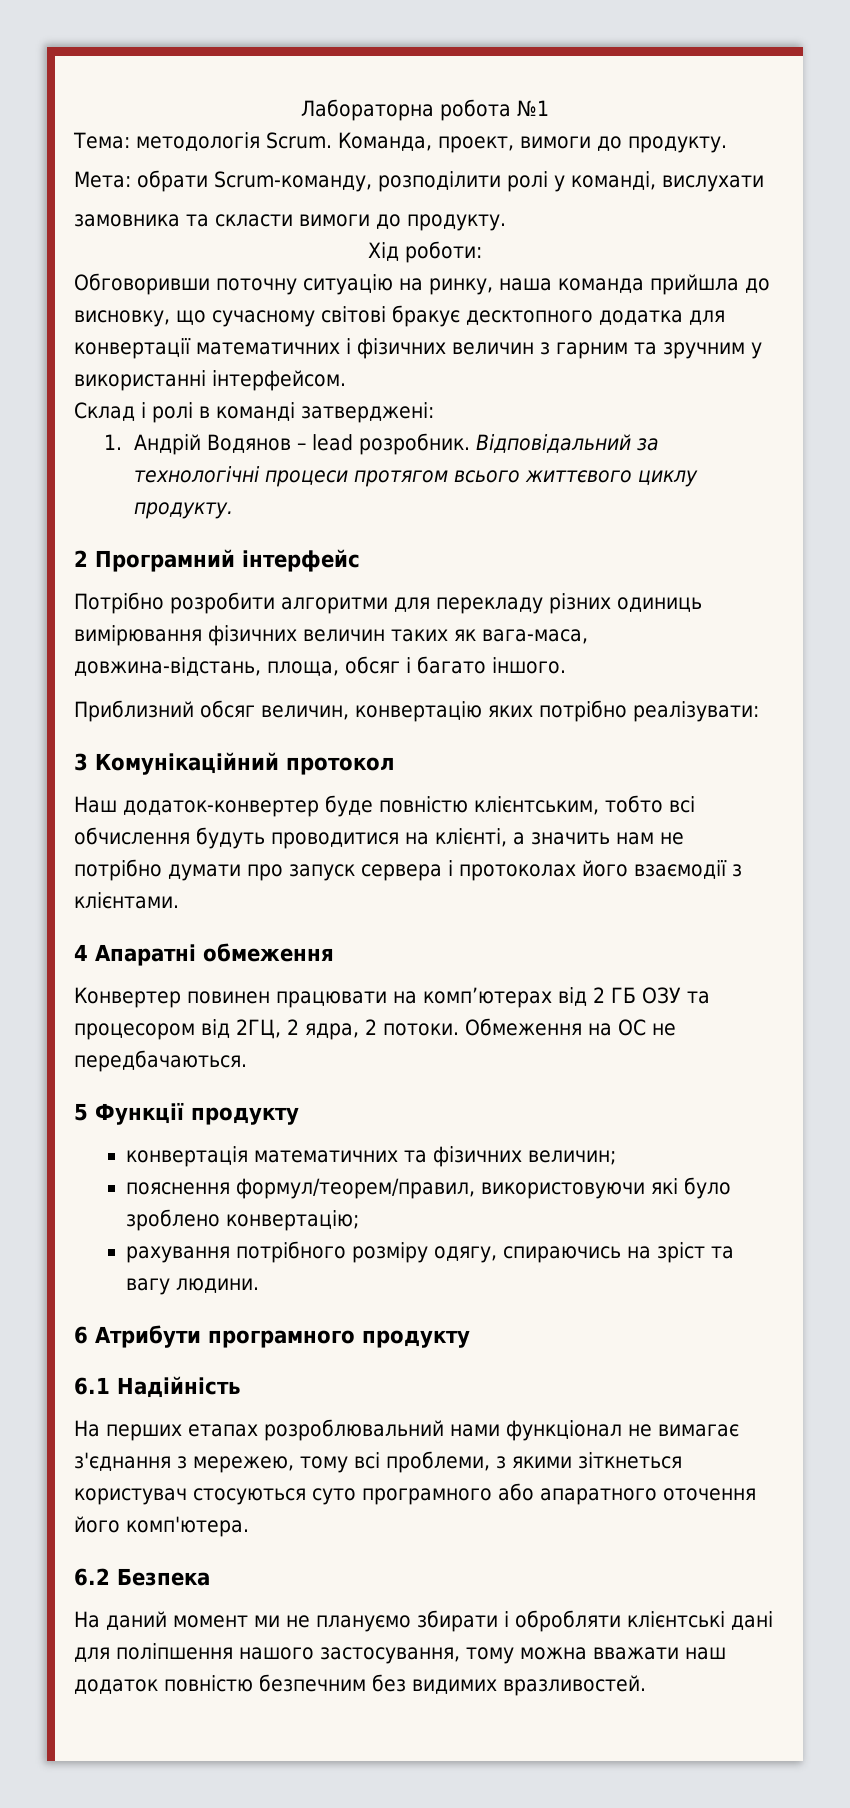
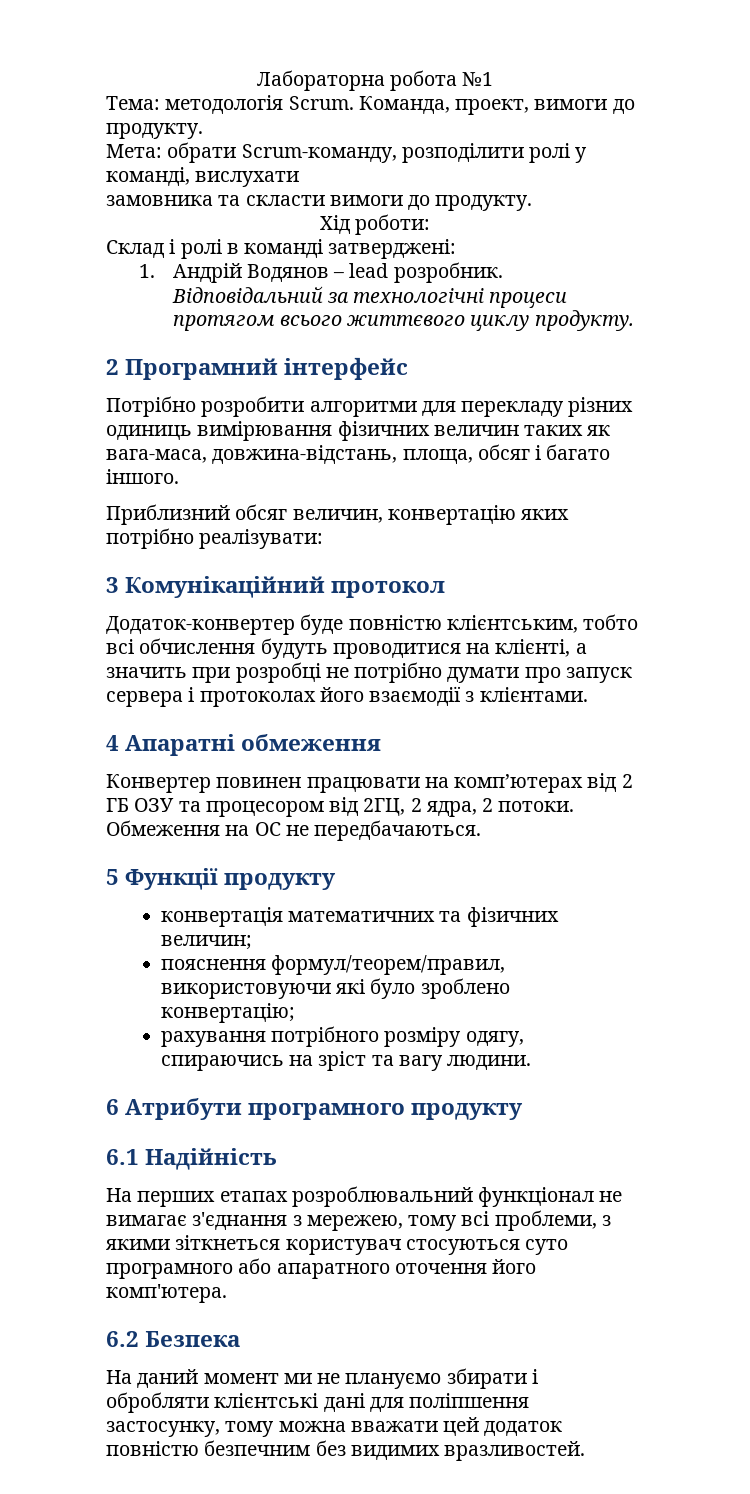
[74,273,770,295] [74,305,725,327] [74,338,762,359] [74,370,346,391] // Обговоривши поточну ситуацію на ринку, наша команда прийшла до висновку, що сучасному світові бракує десктопного додатка для конвертації математичних і фізичних величин з гарним та зручним у використанні інтерфейсом. -> (431, 224) none
[74,796,319,817] Наш додаток-конвертер -> [106,616,295,635] Додаток-конвертер
[616,832,654,845] нам -> [192,662,321,683] при розробці
[450,1424,500,1437] нами -> (473, 1196) none
[239,1647,460,1664] нашого застосування, -> [106,1421,220,1437] застосунку,
[685,1647,726,1660] наш -> [443,1417,480,1436] цей

